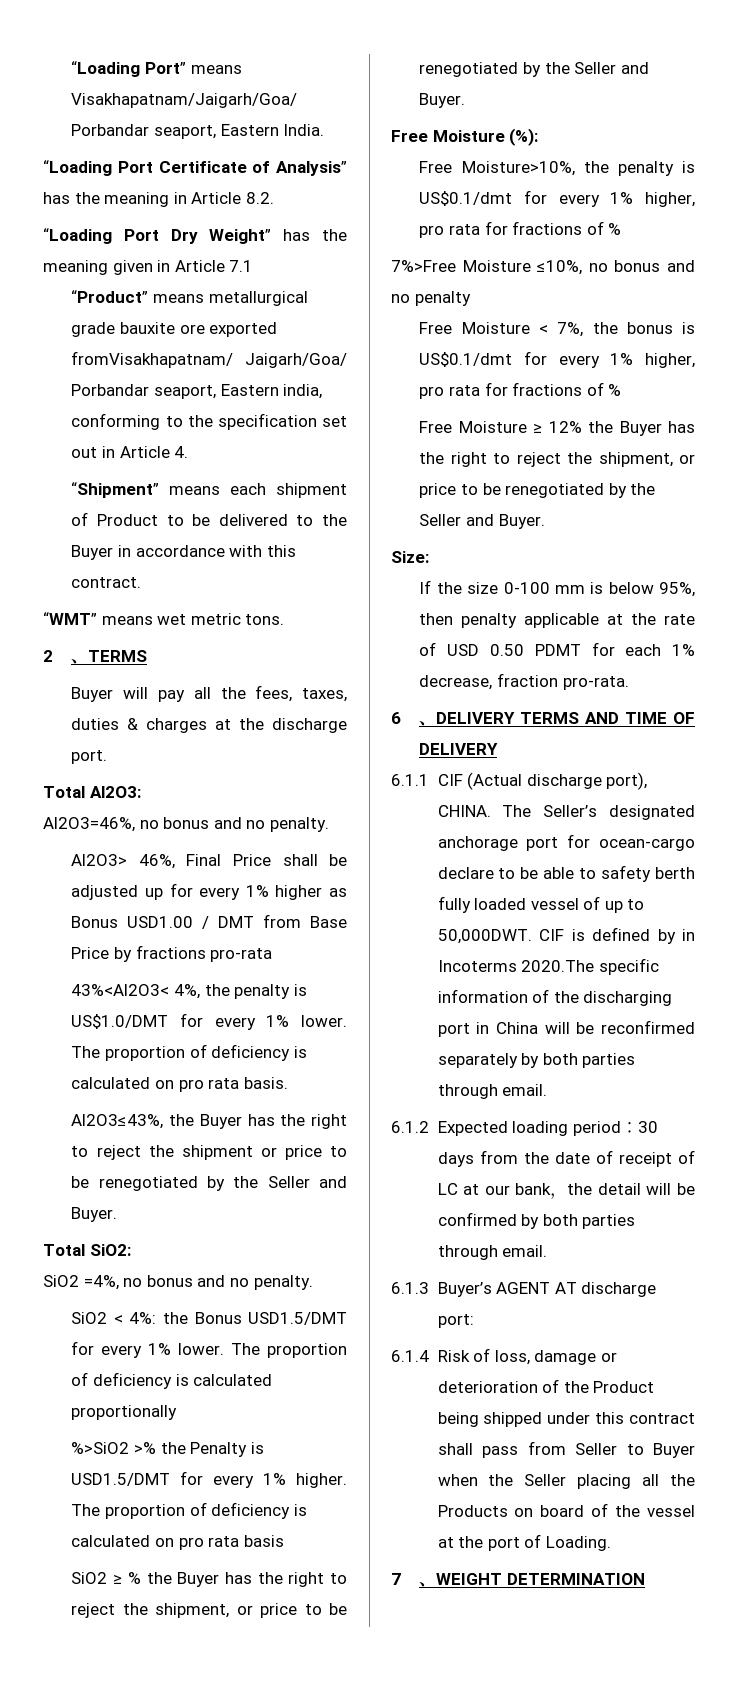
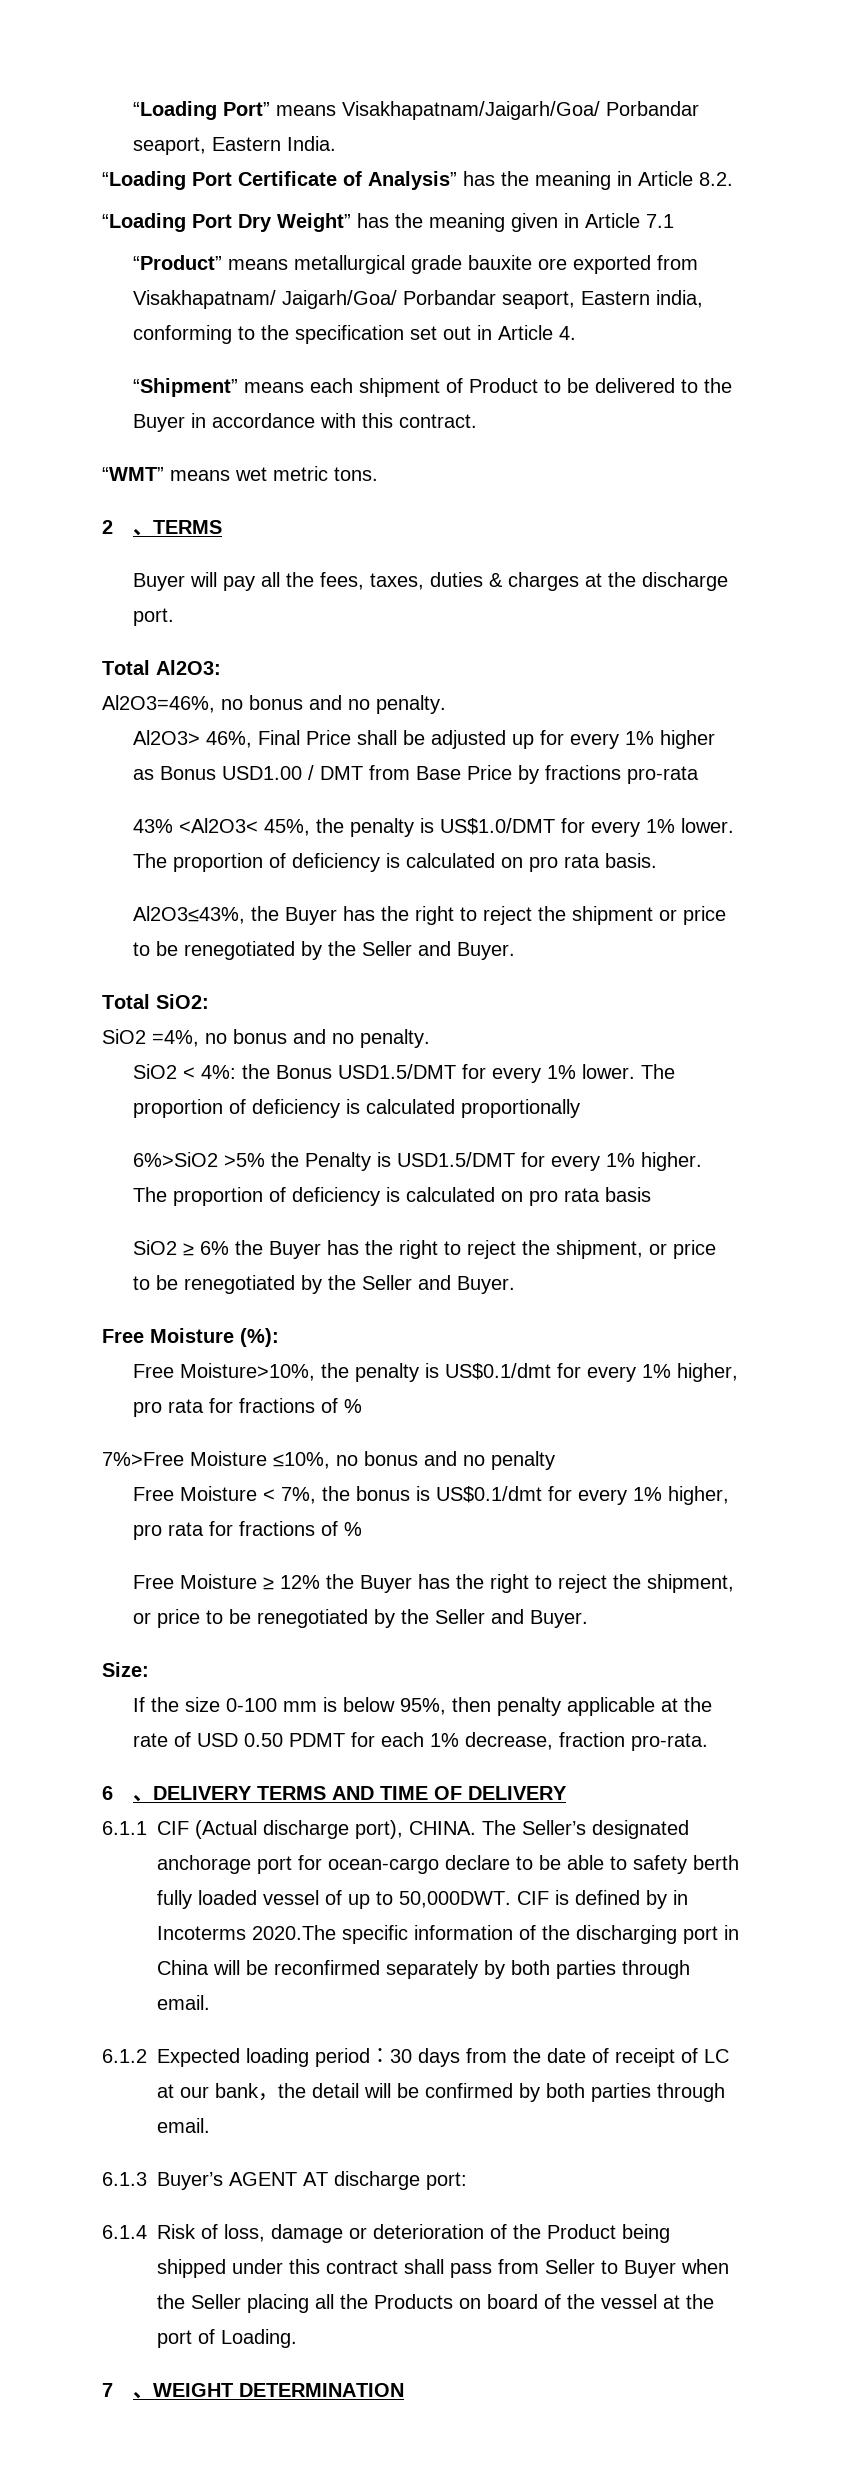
[71,351,234,368] fromVisakhapatnam/ -> [657,255,699,270] [133,290,277,309] from Visakhapatnam/
[71,984,201,999] 43%<Al2O3< 4%, -> [133,818,311,836] 43% <Al2O3< 45%,
[71,1442,157,1454] %>SiO2 >% -> [133,1152,266,1167] 6%>SiO2 >5%
[127,1572,141,1584] % -> [200,1241,230,1255] 6%

